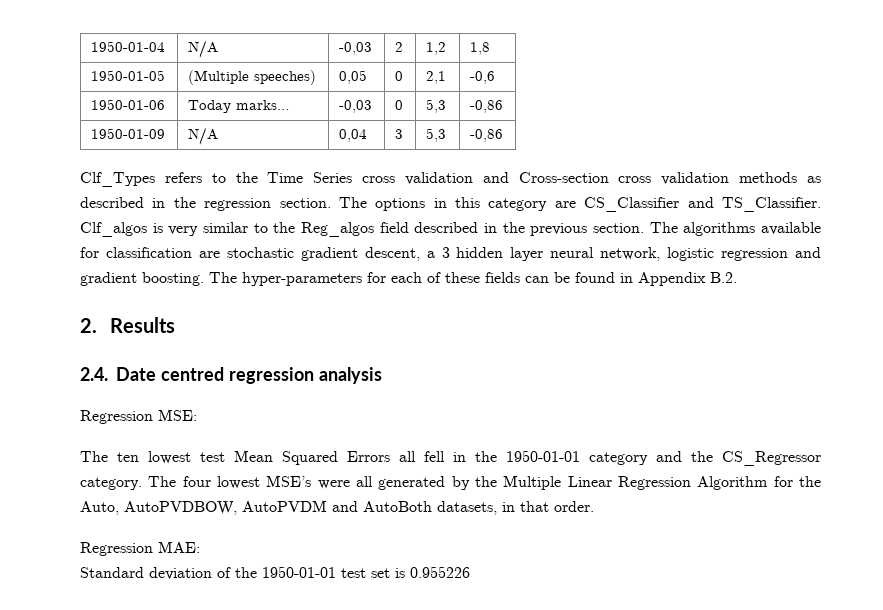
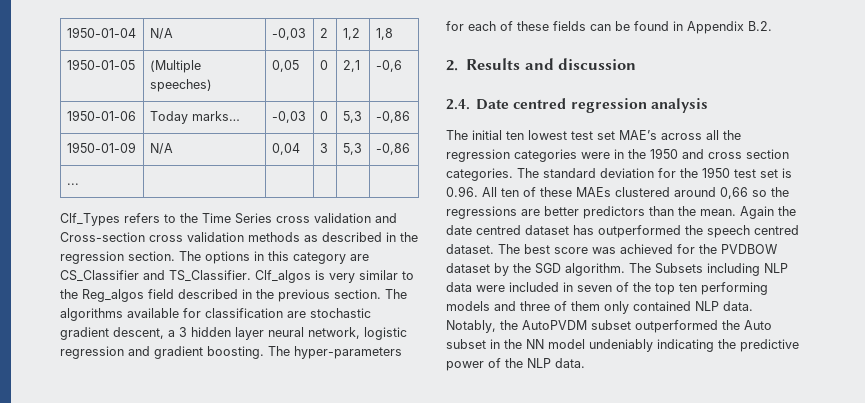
(504, 135) none -> [66,183,79,185] // ... | | | | |
(176, 325) none -> [524,58,637,70] and discussion
[80,409,197,424] [80,451,108,462] // Regression MSE: // The -> [446,130,502,140] // The initial
[234,450,821,466] [80,475,821,490] [80,500,594,515] [80,541,200,556] [80,566,470,580] Mean Squared Errors all fell in the 1950-01-01 category and the CS_Regressor category. The four lowest MSE’s were all generated by the Multiple Linear Regression Algorithm for the Auto, AutoPVDBOW, AutoPVDM and AutoBoth datasets, in that order. // Regression MAE: // Standard deviation of the 1950-01-01 test set is 0.955226 -> [597,130,741,140] [446,148,789,162] [446,167,792,181] [446,186,789,199] [446,206,796,219] [446,225,799,238] [446,244,777,254] [446,263,788,276] [446,282,768,295] [446,301,753,314] [446,320,772,333] [446,339,799,352] [446,358,585,371] set MAE’s across all the regression categories were in the 1950 and cross section categories. The standard deviation for the 1950 test set is 0.96. All ten of these MAEs clustered around 0,66 so the regressions are better predictors than the mean. Again the date centred dataset has outperformed the speech centred dataset. The best score was achieved for the PVDBOW dataset by the SGD algorithm. The Subsets including NLP data were included in seven of the top ten performing models and three of them only contained NLP data. Notably, the AutoPVDM subset outperformed the Auto subset in the NN model undeniably indicating the predictive power of the NLP data.

